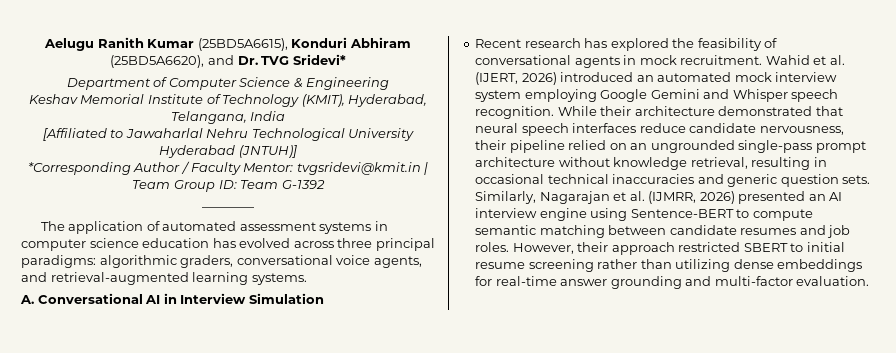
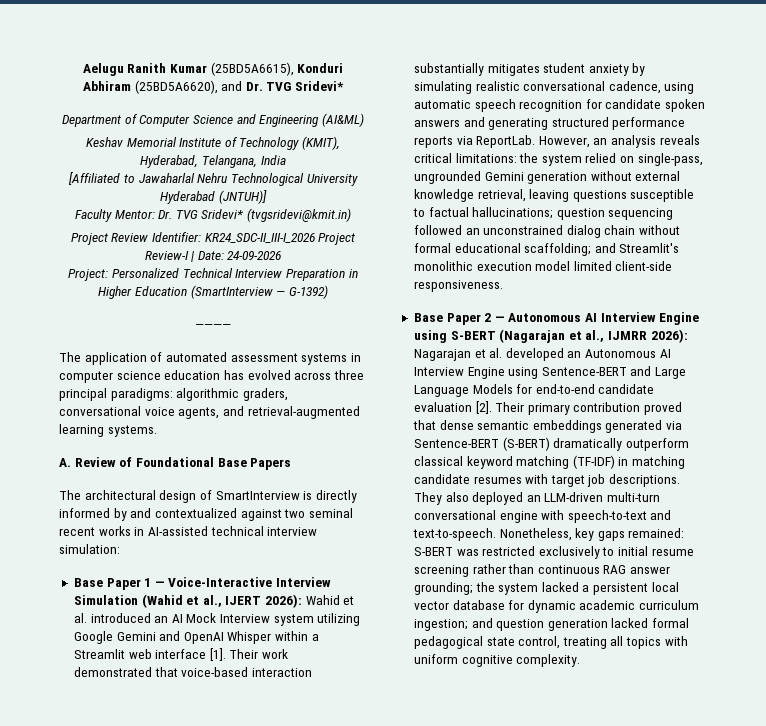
[293,78,303,88] & -> [236,114,256,124] and
(390, 83) none -> [321,113,364,127] (AI&ML)
[27,161,429,175] [132,180,325,192] *Corresponding Author / Faculty Mentor: tvgsridevi@kmit.in | Team Group ID: Team G-1392 -> [74,208,352,222] [70,232,356,245] [144,251,282,262] [68,268,358,281] [98,285,328,299] Faculty Mentor: Dr. TVG Sridevi* (tvgsridevi@kmit.in) // Project Review Identifier: KR24_SDC-II_III-I_2026 Project Review-I | Date: 24-09-2026 // Project: Personalized Technical Interview Preparation in Higher Education (SmartInterview — G-1392)
[37,293,324,304] [475,38,778,51] [475,55,845,68] [475,72,838,85] [475,89,839,102] [475,106,843,119] [475,123,844,136] [475,140,866,153] [475,157,827,170] [475,174,871,187] [475,191,843,204] [475,208,813,221] [475,225,851,238] [475,242,788,255] Conversational AI in Interview Simulation // Recent research has explored the feasibility of conversational agents in mock recruitment. Wahid et al. (IJERT, 2026) introduced an automated mock interview system employing Google Gemini and Whisper speech recognition. While their architecture demonstrated that neural speech interfaces reduce candidate nervousness, their pipeline relied on an ungrounded single-pass prompt architecture without knowledge retrieval, resulting in occasional technical inaccuracies and generic question sets. Similarly, Nagarajan et al. (IJMRR, 2026) presented an AI interview engine using Sentence-BERT to compute semantic matching between candidate resumes and job roles. However, their approach restricted SBERT -> [74,457,292,470] [59,490,357,503] [59,508,353,521] [59,526,318,536] [59,544,120,554] [73,577,332,590] [73,594,355,608] [73,613,361,626] [73,631,319,644] [73,648,289,661] [73,667,312,677] [413,63,646,76] [413,81,695,94] [413,99,706,112] [413,117,686,130] [413,135,700,148] [413,153,703,166] [413,171,681,184] [413,189,695,202] [412,207,674,220] [413,225,681,238] [413,243,680,256] [413,261,673,271] [413,280,503,292] [413,312,700,325] [413,329,688,343] [413,348,671,361] [413,366,687,379] [413,384,655,397] [413,401,683,415] [412,420,683,433] [413,437,689,451] [413,455,686,469] [413,474,681,487] [413,492,661,505] [413,510,672,523] [412,528,685,541] [413,546,600,559] Review of Foundational Base Papers // The architectural design of SmartInterview is directly informed by and contextualized against two seminal recent works in AI-assisted technical interview simulation: // Base Paper 1 — Voice-Interactive Interview Simulation (Wahid et al., IJERT 2026): Wahid et al. introduced an AI Mock Interview system utilizing Google Gemini and OpenAI Whisper within a Streamlit web interface [1]. Their work demonstrated that voice-based interaction substantially mitigates student anxiety by simulating realistic conversational cadence, using automatic speech recognition for candidate spoken answers and generating structured performance reports via ReportLab. However, an analysis reveals critical limitations: the system relied on single-pass, ungrounded Gemini generation without external knowledge retrieval, leaving questions susceptible to factual hallucinations; question sequencing followed an unconstrained dialog chain without formal educational scaffolding; and Streamlit's monolithic execution model limited client-side responsiveness. // Base Paper 2 — Autonomous AI Interview Engine using S-BERT (Nagarajan et al., IJMRR 2026): Nagarajan et al. developed an Autonomous AI Interview Engine using Sentence-BERT and Large Language Models for end-to-end candidate evaluation [2]. Their primary contribution proved that dense semantic embeddings generated via Sentence-BERT (S-BERT) dramatically outperform classical keyword matching (TF-IDF) in matching candidate resumes with target job descriptions. They also deployed an LLM-driven multi-turn conversational engine with speech-to-text and text-to-speech. Nonetheless, key gaps remained: S-BERT was restricted exclusively
[675,259,863,272] [475,276,870,289] utilizing dense embeddings for real-time answer grounding and multi-factor evaluation. -> [537,565,671,574] [413,582,679,595] [413,600,700,613] [413,618,690,631] [413,636,688,649] [413,654,581,667] continuous RAG answer grounding; the system lacked a persistent local vector database for dynamic academic curriculum ingestion; and question generation lacked formal pedagogical state control, treating all topics with uniform cognitive complexity.

